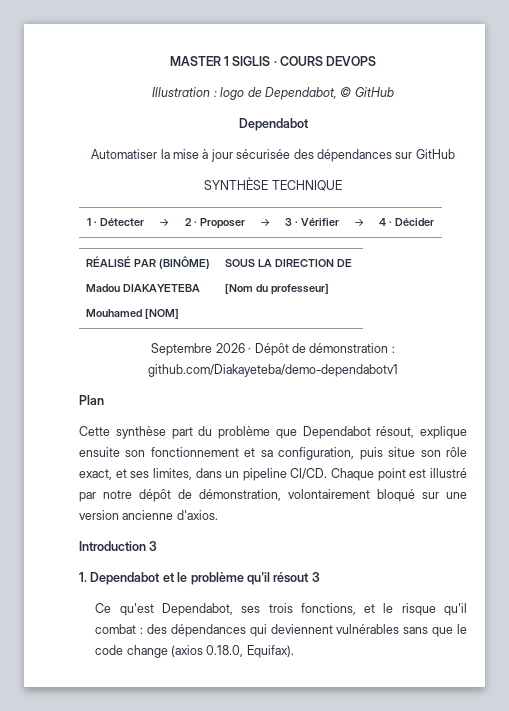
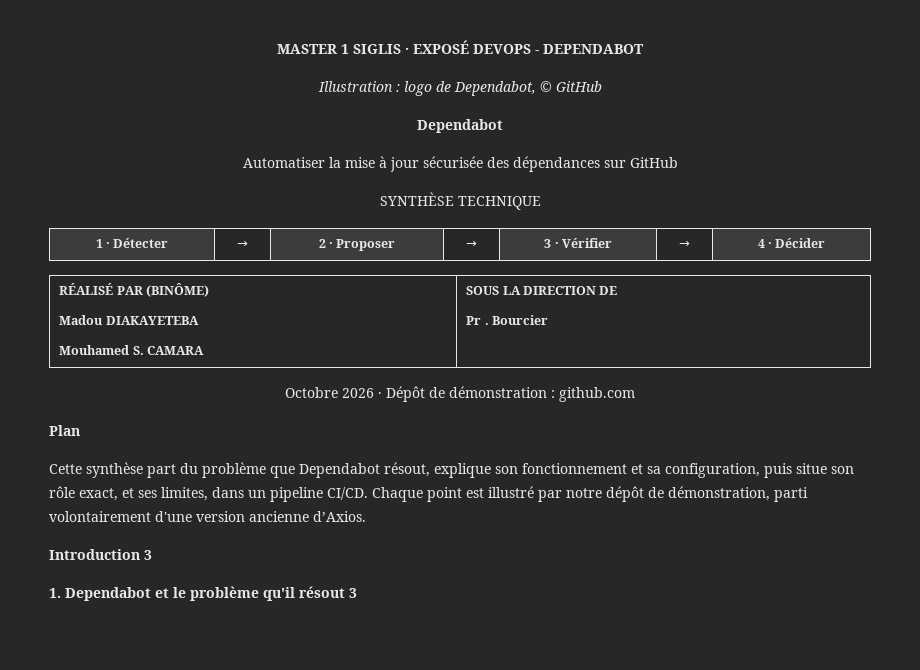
[280,56,324,66] COURS -> [413,40,469,54] EXPOSÉ
(377, 61) none -> [535,44,643,54] - DEPENDABOT
[144,308,179,319] [NOM] -> [132,346,204,355] S. CAMARA
[224,283,329,295] [151,343,213,356] [Nom du professeur] // Septembre -> [466,315,548,325] [285,387,338,398] Pr . Bourcier // Octobre
[148,364,398,377] github.com/Diakayeteba/demo-dependabotv1 -> [559,387,635,402] github.com
[79,447,120,457] ensuite -> (491, 470) none
[288,489,467,502] volontairement bloqué sur une -> [774,487,808,502] [49,511,192,522] parti volontairement d'une
[176,510,218,520] d'axios. -> [313,511,366,522] d’Axios.
[95,603,468,616] [95,624,468,637] [95,645,294,658] // Ce qu'est Dependabot, ses trois fonctions, et le risque qu'il combat : des dépendances qui deviennent vulnérables sans que le code change (axios 0.18.0, Equifax). -> (357, 593) none

